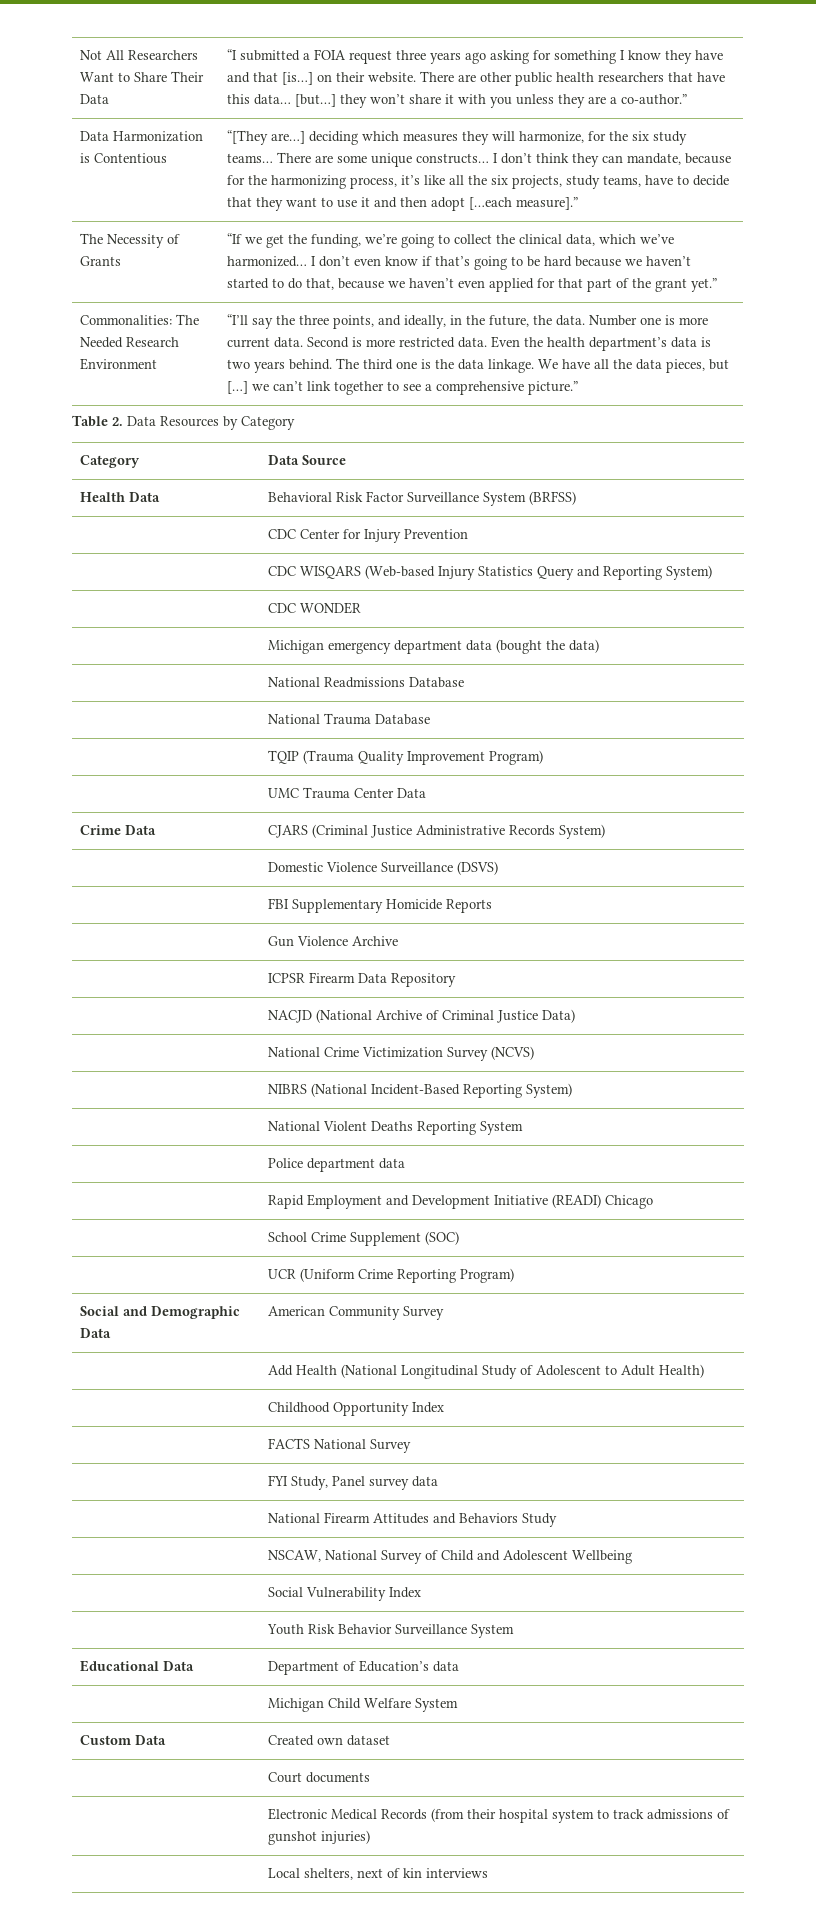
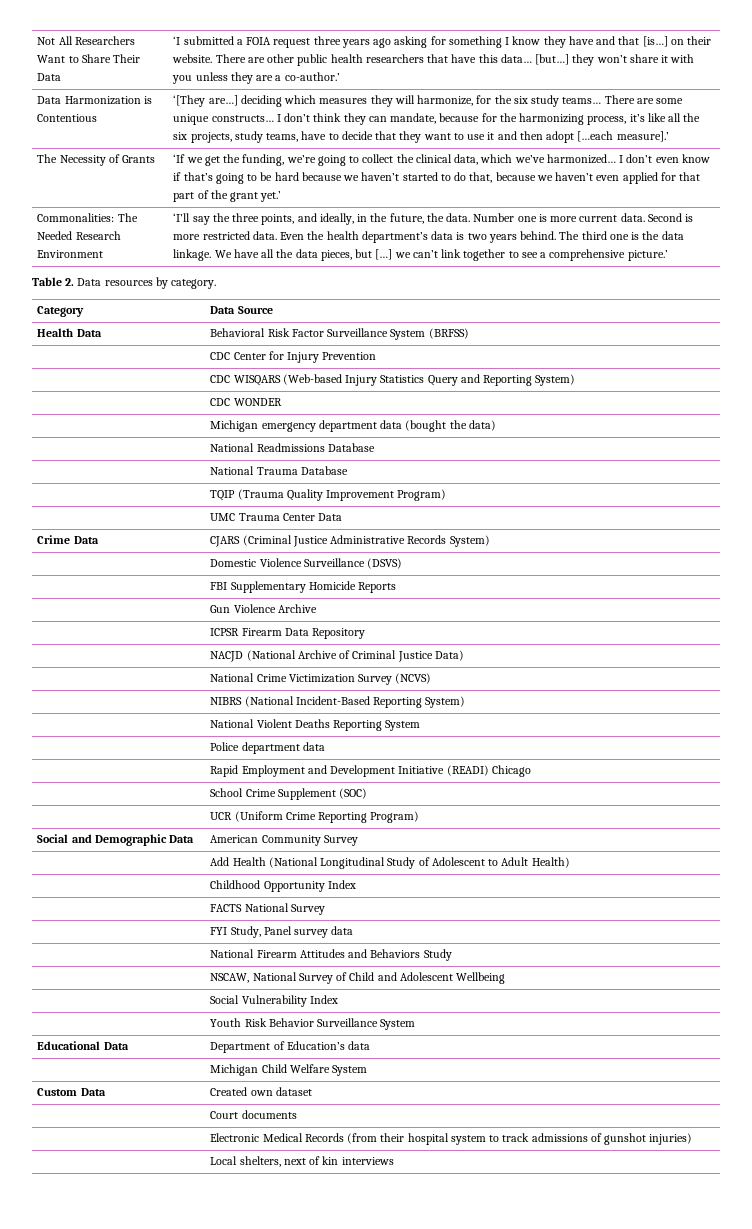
[227,49,238,60] “I -> [173,36,181,45] ‘I
[621,94,688,105] co-author.” -> [284,72,340,81] co-author.’
[227,130,269,145] “[They -> [173,95,206,107] ‘[They
[516,197,579,210] measure].” -> [616,131,669,142] measure].’
[227,233,243,244] “If -> [173,154,186,163] ‘If
[691,278,718,292] yet.” -> [260,191,282,202] yet.’
[227,314,249,325] “I’ll -> [173,213,191,222] ‘I’ll
[528,381,579,395] picture.” -> [627,250,668,261] picture.’
[160,416,295,430] Resources by Category -> [104,277,217,289] resources by category.

